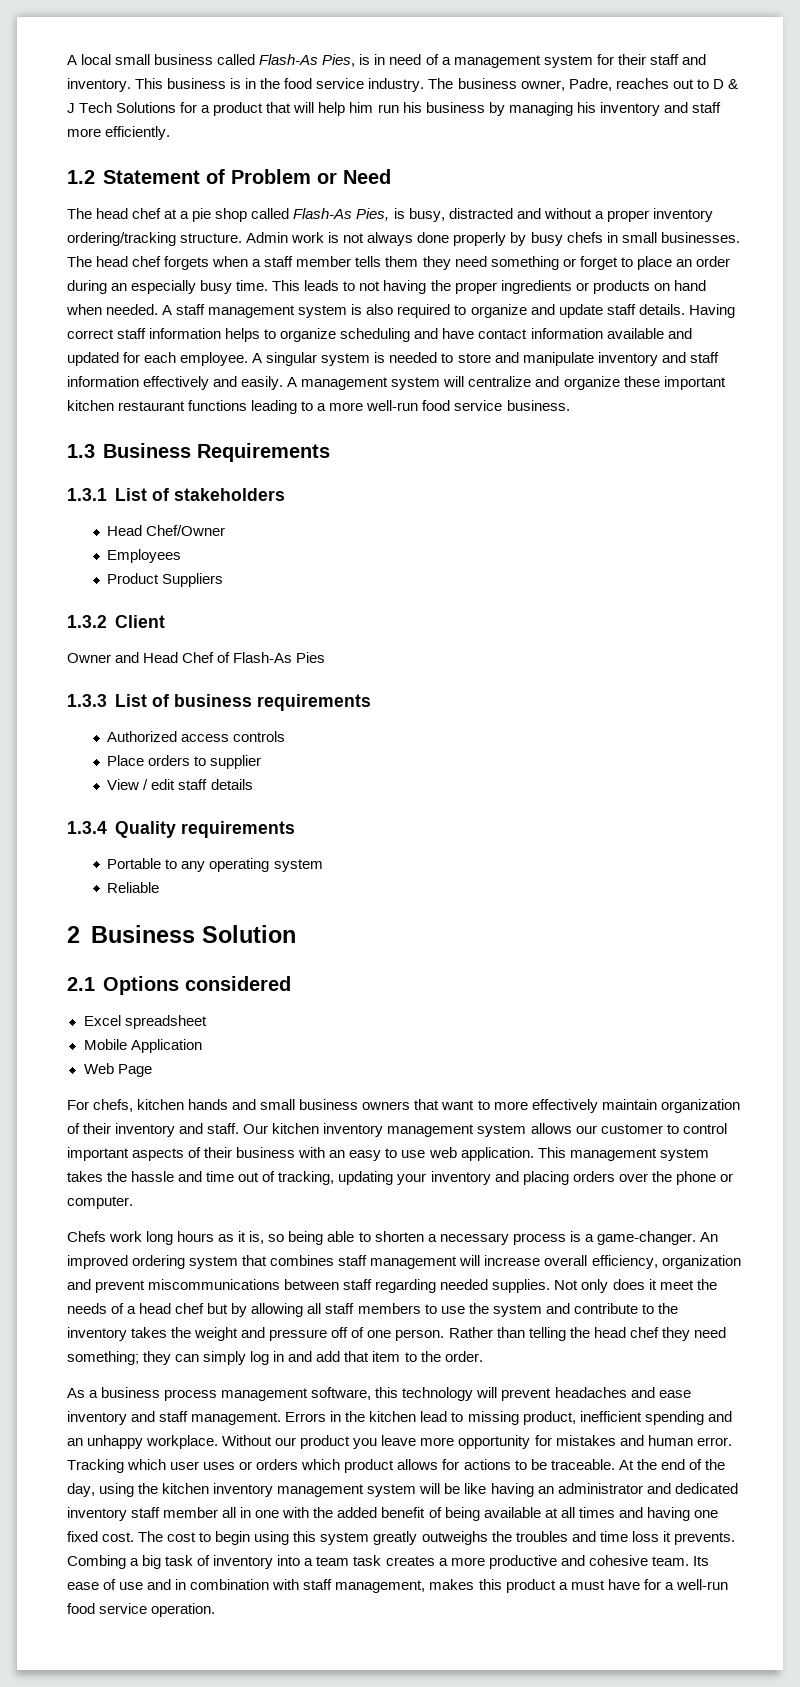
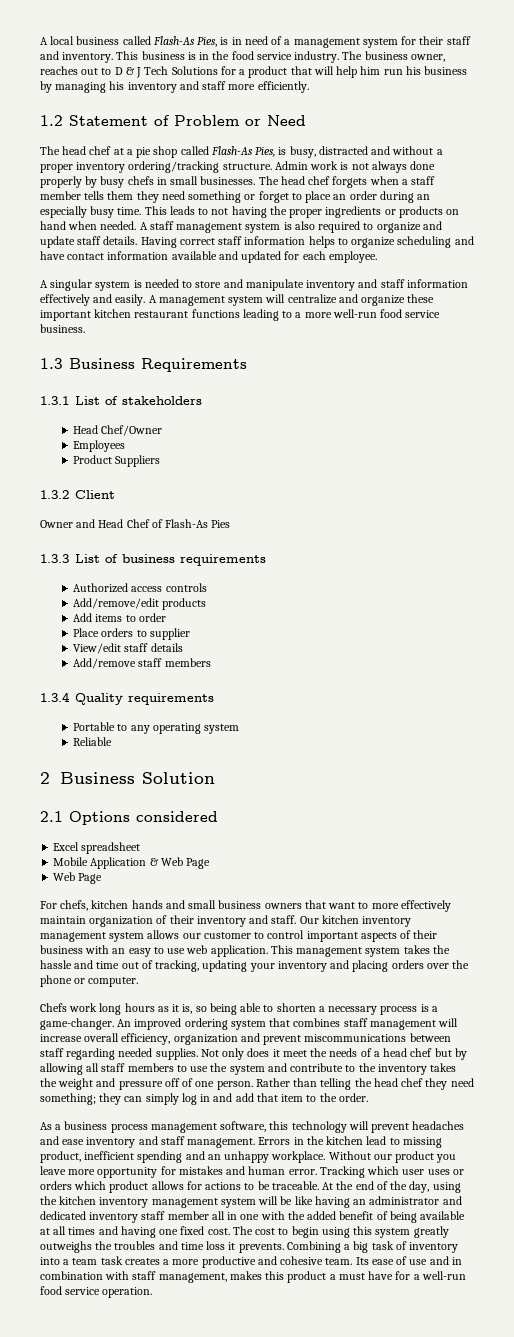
[115,54,151,65] small -> (75, 40) none
[568,78,612,91] Padre, -> (445, 58) none
(249, 359) none -> (377, 257) //
(286, 736) none -> [73,598,207,610] [73,613,166,622] // Add/remove/edit products // Add items to order
[107,779,176,790] View / edit -> [73,643,122,654] View/edit
(253, 784) none -> [73,658,211,669] // Add/remove staff members
(202, 1046) none -> [149,857,211,869] & Web Page
[67,1555,126,1569] Combing -> [286,1241,341,1253] Combining

